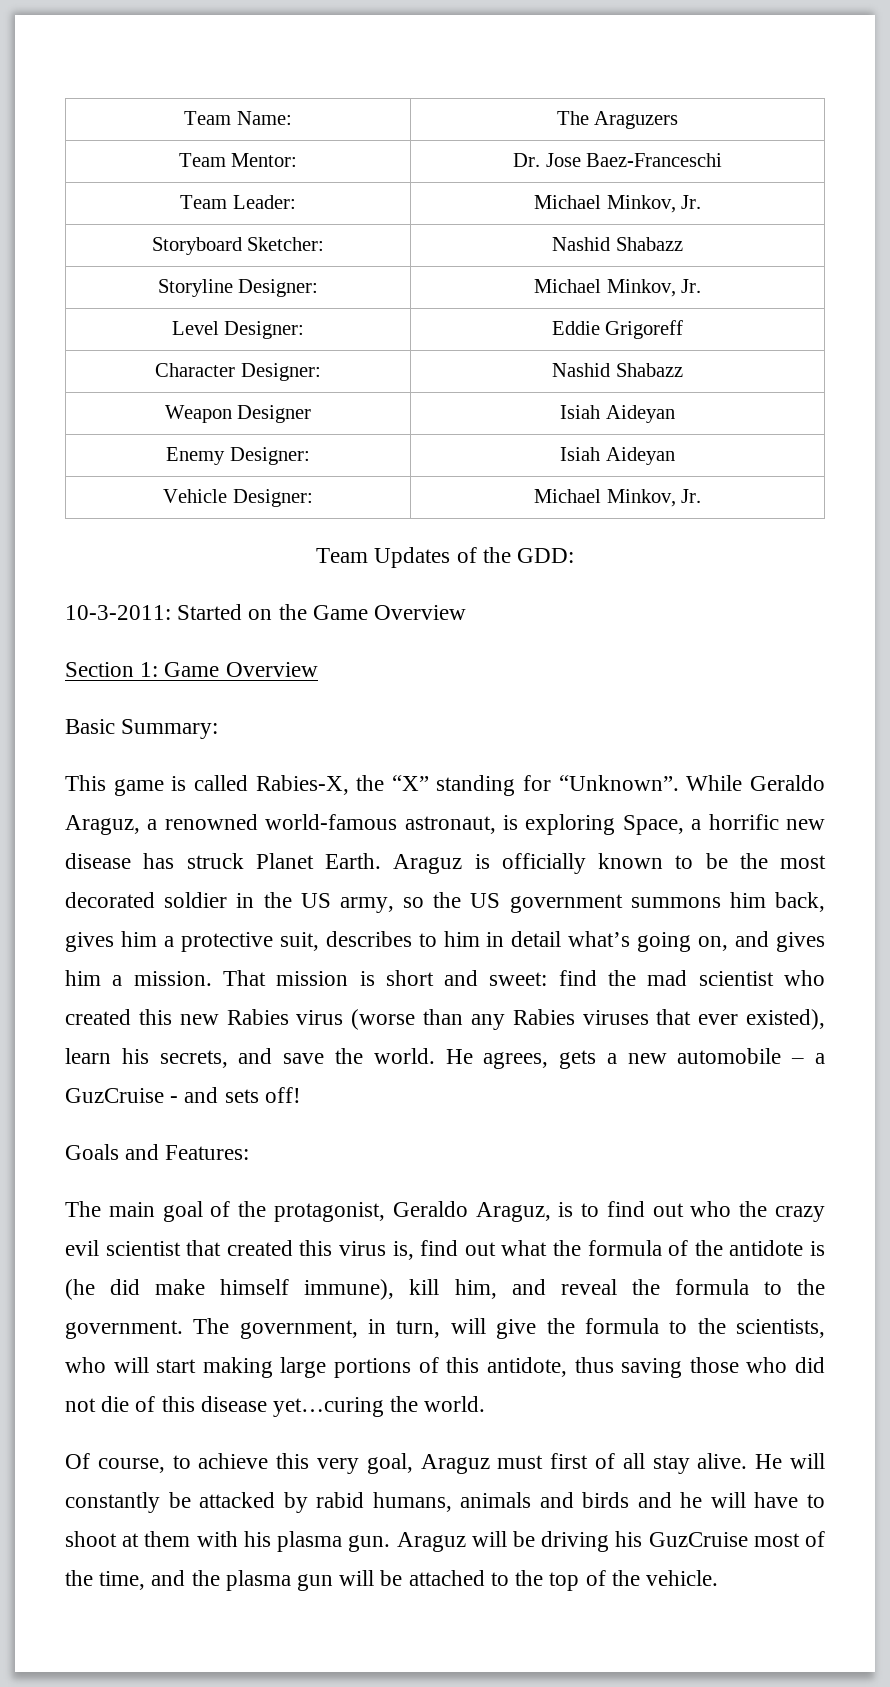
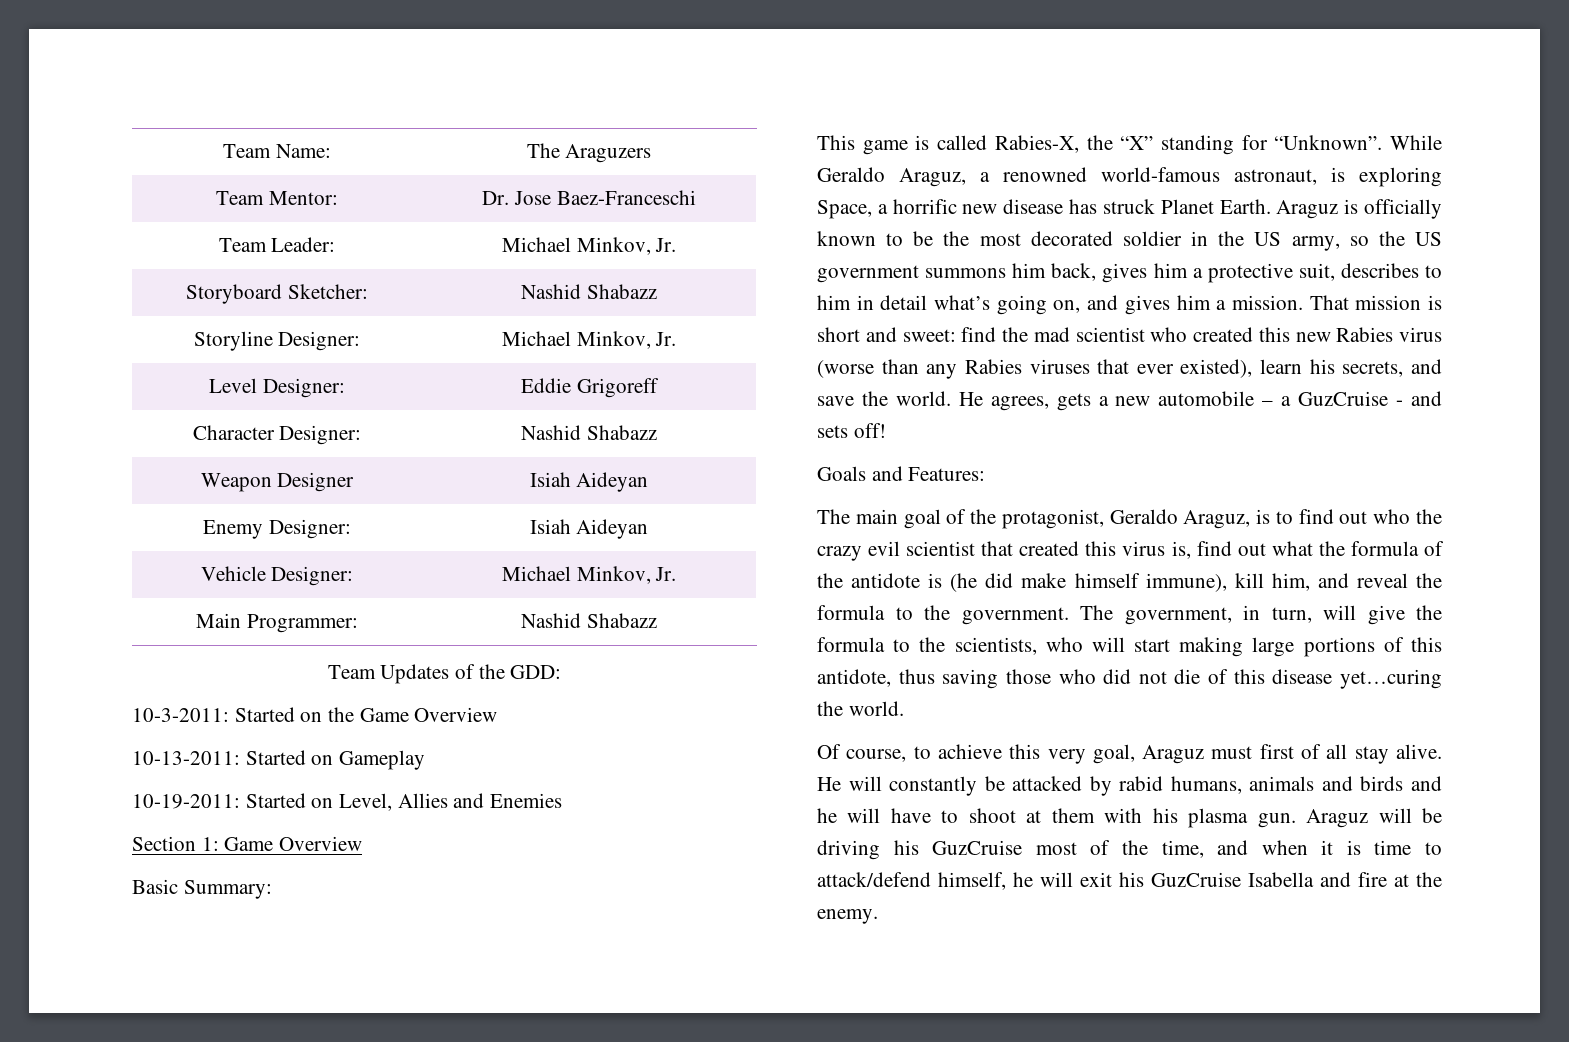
(702, 496) none -> [196,613,358,633] [521,613,657,628] // Main Programmer: | Nashid Shabazz
(467, 612) none -> [132,750,426,770] [132,793,563,811] // 10-13-2011: Started on Gameplay // 10-19-2011: Started on Level, Allies and Enemies
[191,1570,718,1591] the plasma gun will be attached to the top of the vehicle. -> [1261,840,1442,855] [817,872,1442,890] [817,909,878,924] when it is time to attack/defend himself, he will exit his GuzCruise Isabella and fire at the enemy.

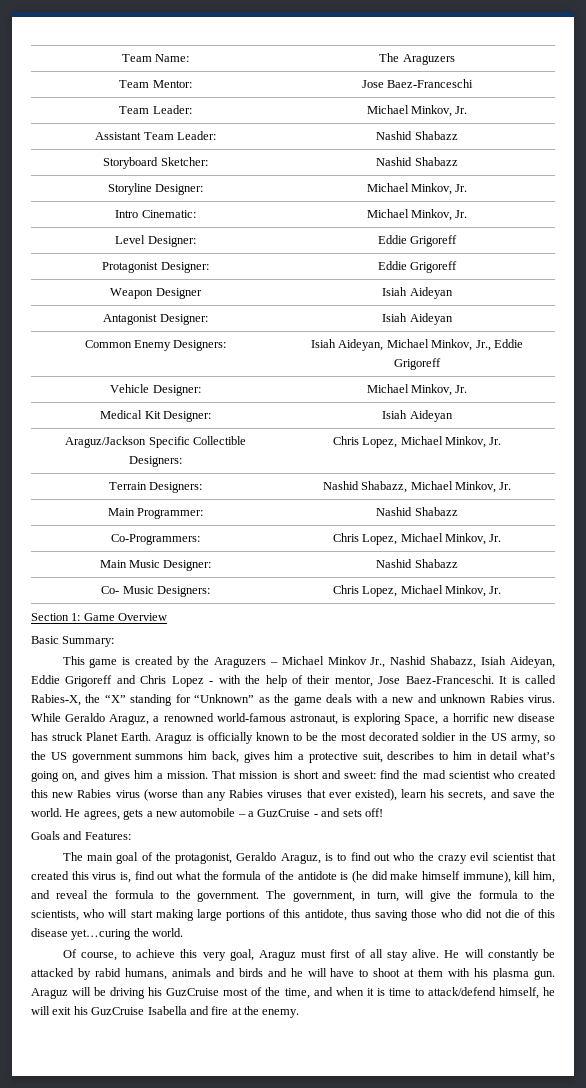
[482,191,510,205] Dr. -> (192, 84) none
(677, 245) none -> [95,131,216,140] [376,131,458,140] // Assistant Team Leader: | Nashid Shabazz
(677, 339) none -> [115,210,196,218] [366,209,468,221] // Intro Cinematic: | Michael Minkov, Jr.
[192,425,362,445] [521,425,657,440] Character Designer: | Nashid Shabazz -> [102,262,209,273] [377,261,458,273] Protagonist Designer: | Eddie Grigoreff
[203,519,351,539] [529,519,649,539] Enemy Designer: | Isiah Aideyan -> [103,314,208,325] [382,313,453,325] [84,340,227,351] [311,339,523,351] [393,358,441,370] Antagonist Designer: | Isiah Aideyan // Common Enemy Designers: | Isiah Aideyan, Michael Minkov, Jr., Eddie Grigoreff
[196,613,358,633] [521,613,657,628] [327,664,562,684] [132,707,498,722] [132,750,426,770] [132,793,563,811] Main Programmer: | Nashid Shabazz // Team Updates of the GDD: // 10-3-2011: Started on the Game Overview // 10-13-2011: Started on Gameplay // 10-19-2011: Started on Level, Allies and Enemies -> [100,410,211,422] [382,410,453,422] [65,436,246,448] [129,456,182,467] [332,436,502,448] [108,482,203,493] [322,481,512,493] [107,508,204,519] [376,507,458,516] [111,534,200,545] [332,533,502,545] [99,560,212,571] [376,559,458,568] [101,586,210,597] [332,585,502,597] Medical Kit Designer: | Isiah Aideyan // Araguz/Jackson Specific Collectible Designers: | Chris Lopez, Michael Minkov, Jr. // Terrain Designers: | Nashid Shabazz, Michael Minkov, Jr. // Main Programmer: | Nashid Shabazz // Co-Programmers: | Chris Lopez, Michael Minkov, Jr. // Main Music Designer: | Nashid Shabazz // Co- Music Designers: | Chris Lopez, Michael Minkov, Jr.
(930, 142) none -> [135,656,555,668] [31,675,520,687] created by the Araguzers – Michael Minkov Jr., Nashid Shabazz, Isiah Aideyan, Eddie Grigoreff and Chris Lopez - with the help of their mentor, Jose Baez-Franceschi. It is
[1274,135,1383,150] “Unknown”. -> [194,694,555,706] “Unknown” as the game deals with a new and unknown Rabies virus.

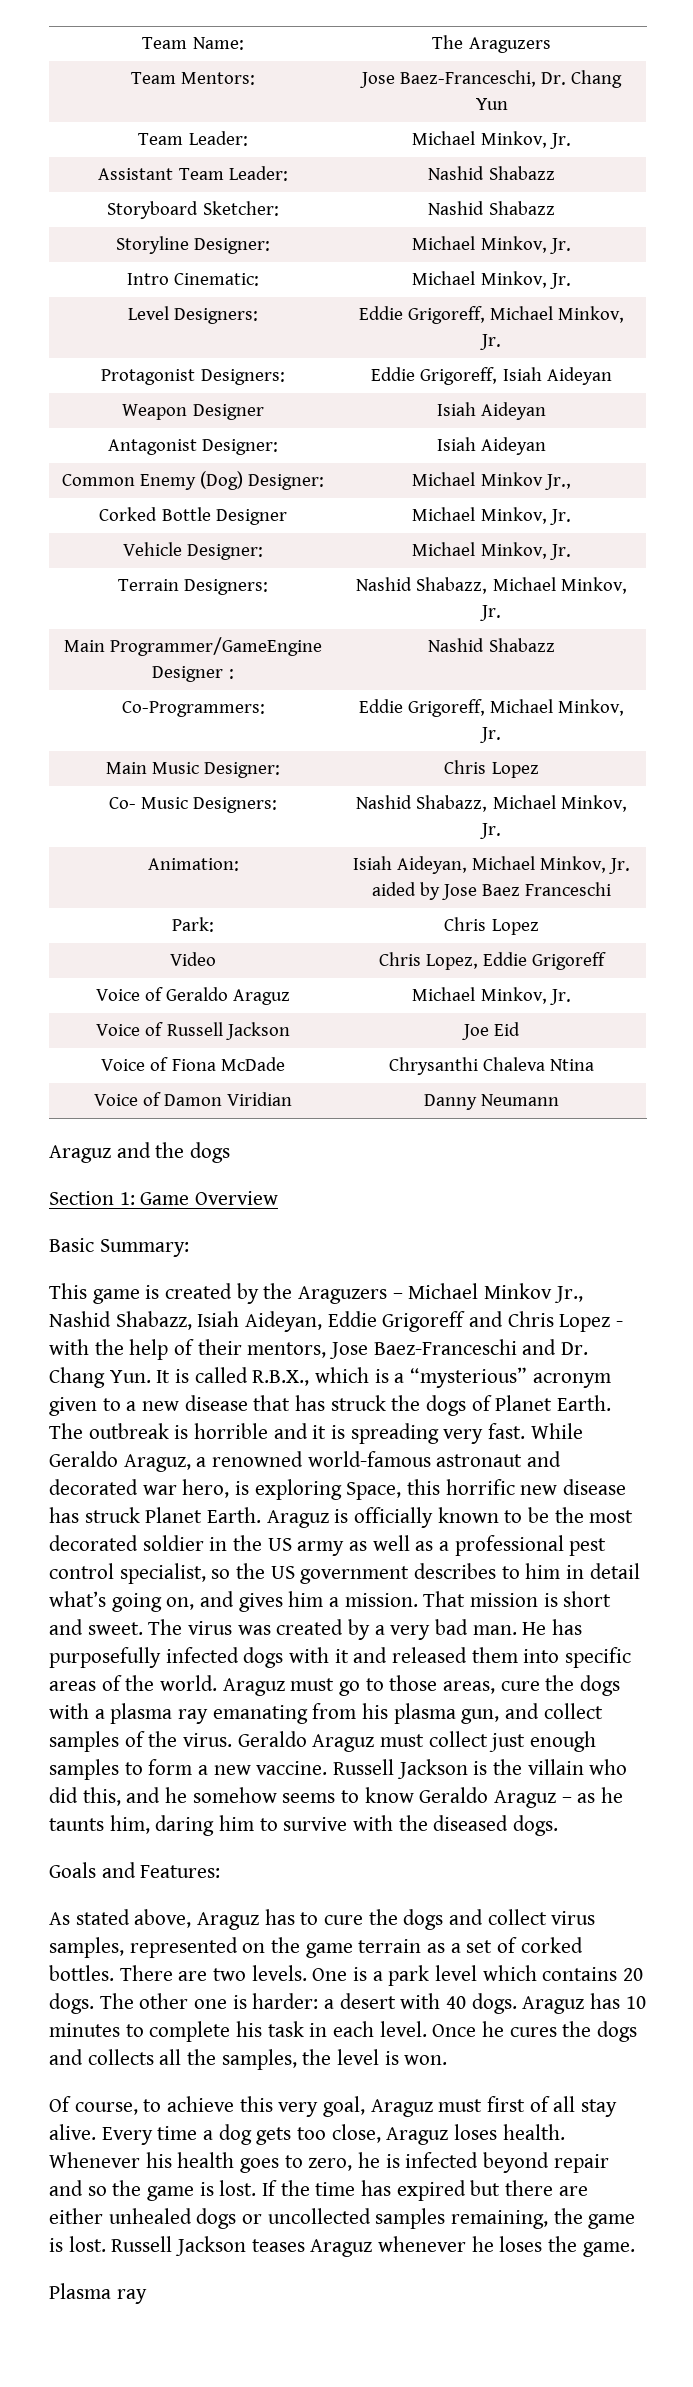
[152,80,192,88] [361,79,474,88] Mentor: | Jose Baez-Franceschi -> [181,72,256,85] [359,70,623,88] [475,98,508,110] Mentors: | Jose Baez-Franceschi, Dr. Chang Yun
[147,236,196,247] [377,235,458,247] Designer: | Eddie Grigoreff -> [174,308,259,324] [358,306,625,324] [480,334,501,350] Designers: | Eddie Grigoreff, Michael Minkov, Jr.
[160,262,209,273] [377,261,458,273] Designer: | Eddie Grigoreff -> [200,369,285,385] [371,367,612,385] Designers: | Eddie Grigoreff, Isiah Aideyan
[173,340,227,351] [311,339,523,351] [393,358,441,370] [110,384,201,396] [366,384,468,396] [100,410,211,422] [382,410,453,422] [65,436,246,448] [129,456,182,467] [332,436,398,448] Designers: | Isiah Aideyan, Michael Minkov, Jr., Eddie Grigoreff // Vehicle Designer: | Michael Minkov, Jr. // Medical Kit Designer: | Isiah Aideyan // Araguz/Jackson Specific Collectible Designers: | Chris Lopez, -> [200,471,325,490] [412,472,571,490] [99,507,287,525] [412,507,571,525] [122,542,264,560] (Dog) Designer: | Michael Minkov Jr., // Corked Bottle Designer | Michael Minkov, Jr. // Vehicle Designer: |
[137,508,204,519] Programmer: -> [110,637,323,656] [152,666,234,682] Programmer/GameEngine Designer :
[332,533,398,545] Chris Lopez, -> [358,699,485,717] Eddie Grigoreff,
[376,559,458,568] Nashid Shabazz -> [444,760,539,778] Chris Lopez
[332,585,502,597] Chris Lopez, Michael Minkov, Jr. -> [356,795,627,812] [480,823,501,839] [147,858,239,871] [352,856,631,874] [371,882,612,900] [172,917,214,932] [444,917,539,935] [170,952,216,966] [378,952,607,970] [95,987,291,1005] [412,987,571,1005] [96,1022,290,1040] [461,1022,521,1040] [101,1057,285,1071] [388,1057,595,1075] [93,1092,293,1106] [423,1094,560,1110] [49,1142,231,1163] Nashid Shabazz, Michael Minkov, Jr. // Animation: | Isiah Aideyan, Michael Minkov, Jr. aided by Jose Baez Franceschi // Park: | Chris Lopez // Video | Chris Lopez, Eddie Grigoreff // Voice of Geraldo Araguz | Michael Minkov, Jr. // Voice of Russell Jackson | Joe Eid // Voice of Fiona McDade | Chrysanthi Chaleva Ntina // Voice of Damon Viridian | Danny Neumann // Araguz and the dogs
[334,675,556,687] [31,694,555,706] mentor, Jose Baez-Franceschi. It is called Rabies-X, the “X” standing for “Unknown” as the game deals with a new and unknown Rabies virus. -> [247,1339,589,1359] [49,1367,611,1388] [49,1395,612,1416] [49,1423,526,1444] mentors, Jose Baez-Franceschi and Dr. Chang Yun. It is called R.B.X., which is a “mysterious” acronym given to a new disease that has struck the dogs of Planet Earth. The outbreak is horrible and it is spreading very fast.
[289,714,338,725] astronaut, -> [436,1451,562,1467] [49,1479,230,1498] astronaut and decorated war hero,
[442,716,449,722] a -> [407,1479,441,1495] this
[511,735,555,744] [31,751,383,763] army, so the US government summons him back, gives him a protective suit, -> [297,1535,607,1556] [49,1563,410,1584] army as well as a professional pest control specialist, so the US government
[344,770,557,779] [31,789,556,801] [31,808,383,820] [31,831,131,840] [62,852,556,864] [31,871,555,883] [31,890,555,902] [31,909,556,921] [31,928,184,940] sweet: find the mad scientist who created this new Rabies virus (worse than any Rabies viruses that ever existed), learn his secrets, and save the world. He agrees, gets a new automobile – a GuzCruise - and sets off! // Goals and Features: // The main goal of the protagonist, Geraldo Araguz, is to find out who the crazy evil scientist that created this virus is, find out what the formula of the antidote is (he did make himself immune), kill him, and reveal the formula to the government. The government, in turn, will give the formula to the scientists, who will start making large portions of this antidote, thus saving those who did not die of this disease yet…curing the world. -> [87,1619,583,1640] [49,1647,632,1668] [49,1675,621,1696] [49,1703,603,1724] [49,1731,597,1752] [49,1759,628,1780] [49,1787,624,1808] [49,1815,559,1836] [49,1862,221,1878] [49,1909,596,1930] [49,1937,583,1958] [49,1965,644,1986] [49,1993,646,2014] [49,2021,638,2042] [49,2049,448,2070] sweet. The virus was created by a very bad man. He has purposefully infected dogs with it and released them into specific areas of the world. Araguz must go to those areas, cure the dogs with a plasma ray emanating from his plasma gun, and collect samples of the virus. Geraldo Araguz must collect just enough samples to form a new vaccine. Russell Jackson is the villain who did this, and he somehow seems to know Geraldo Araguz – as he taunts him, daring him to survive with the diseased dogs. // Goals and Features: // As stated above, Araguz has to cure the dogs and collect virus samples, represented on the game terrain as a set of corked bottles. There are two levels. One is a park level which contains 20 dogs. The other one is harder: a desert with 40 dogs. Araguz has 10 minutes to complete his task in each level. Once he cures the dogs and collects all the samples, the level is won.
[444,949,555,961] [31,968,556,980] [31,987,555,999] [31,1006,300,1018] He will constantly be attacked by rabid humans, animals and birds and he will have to shoot at them with his plasma gun. Araguz will be driving his GuzCruise most of the time, and when it is time to attack/defend himself, he will exit his GuzCruise Isabella and fire at the enemy. -> [101,2124,565,2145] [49,2152,609,2173] [49,2180,588,2201] [49,2208,636,2229] [49,2236,635,2257] [49,2283,147,2304] Every time a dog gets too close, Araguz loses health. Whenever his health goes to zero, he is infected beyond repair and so the game is lost. If the time has expired but there are either unhealed dogs or uncollected samples remaining, the game is lost. Russell Jackson teases Araguz whenever he loses the game. // Plasma ray

